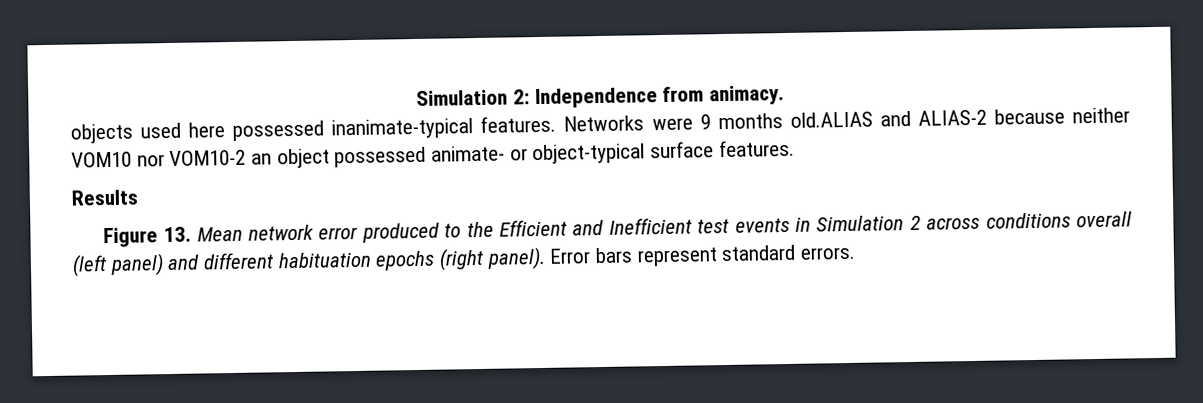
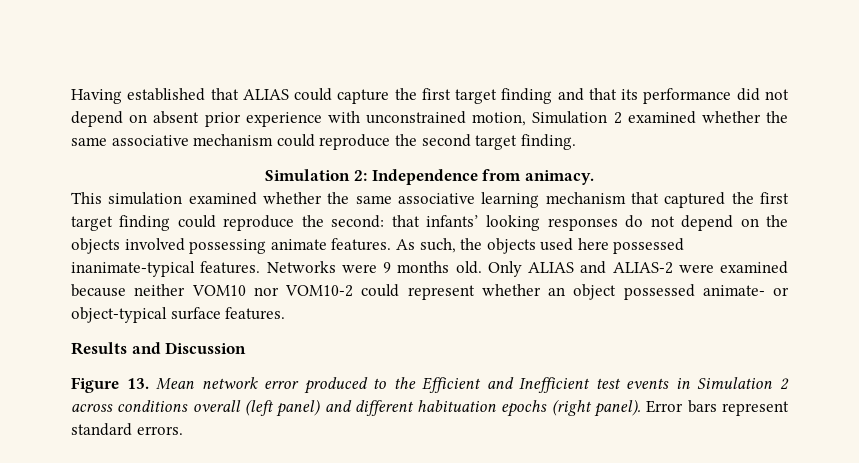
(416, 97) none -> [71,88,789,104] [71,111,788,127] [71,134,576,150] Having established that ALIAS could capture the first target finding and that its performance did not depend on absent prior experience with unconstrained motion, Simulation 2 examined whether the same associative mechanism could reproduce the second target finding. //
(784, 95) none -> [71,192,789,208] [71,215,789,231] [71,238,483,254] This simulation examined whether the same associative learning mechanism that captured the first target finding could reproduce the second: that infants’ looking responses do not depend on the objects involved possessing animate features. As such, the
[789,109,987,128] old.ALIAS and ALIAS-2 -> [455,261,788,277] old. Only ALIAS and ALIAS-2 were examined
(247, 158) none -> [361,284,541,300] could represent whether
(138, 197) none -> [131,342,247,354] and Discussion

